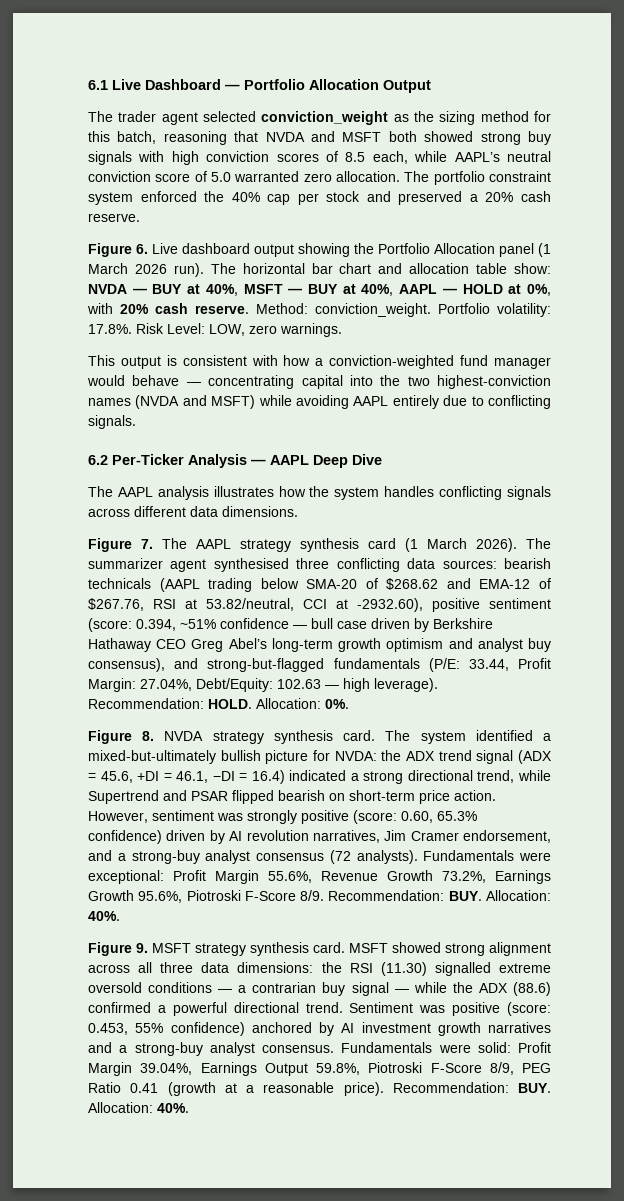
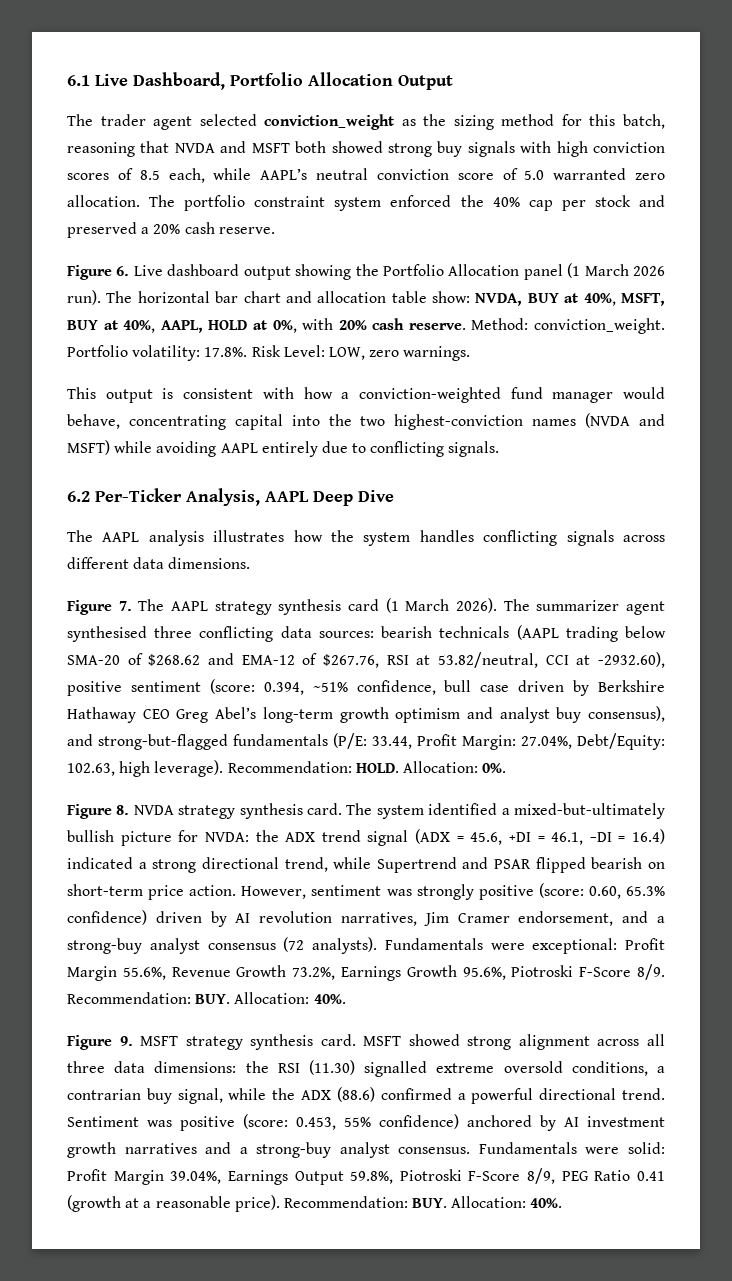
[145,79,240,90] Dashboard — -> [133,72,225,90] Dashboard,
[88,284,457,296] NVDA — BUY at 40%, MSFT — BUY at 40%, AAPL — -> [475,293,665,306] [67,320,203,333] NVDA, BUY at 40%, MSFT, BUY at 40%, AAPL,
[132,375,201,386] behave — -> [67,414,120,429] behave,
[188,454,266,468] Analysis — -> [186,488,260,506] Analysis,
[220,618,307,629] confidence — -> [356,680,436,695] confidence,
[277,679,339,689] 102.63 — -> [67,763,115,776] 102.63,
[148,982,233,993] conditions — -> [571,1061,648,1076] conditions,
[351,982,409,996] signal — -> [177,1088,223,1104] signal,

